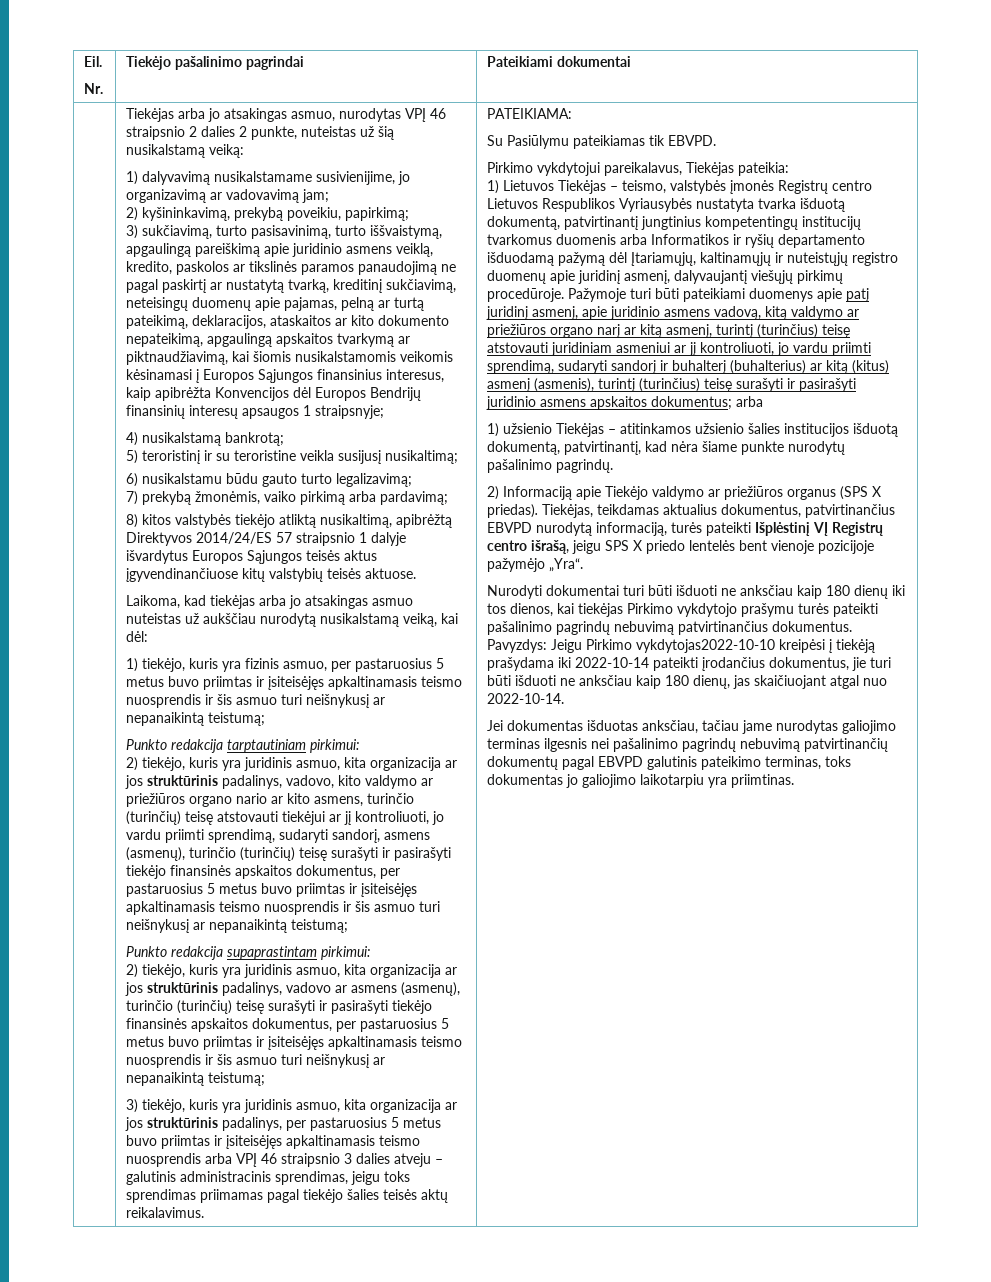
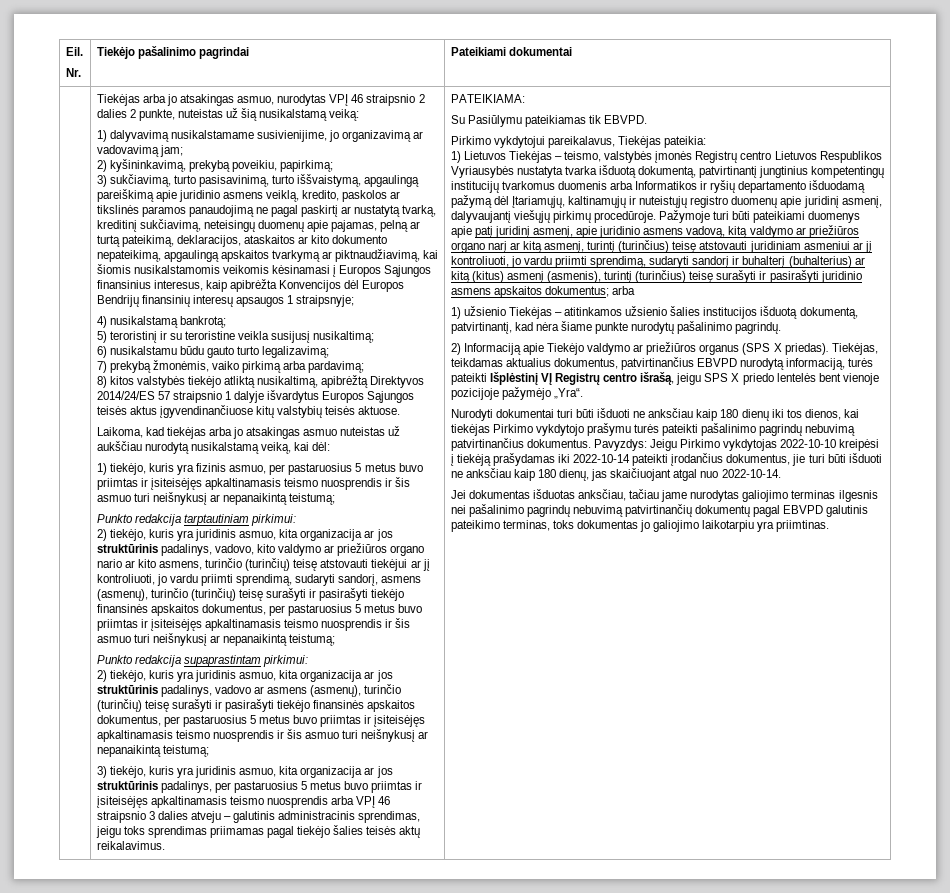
[636,639,776,653] vykdytojas2022-10-10 -> [723,439,837,451] vykdytojas 2022-10-10
[487,657,555,671] prašydama -> [492,453,555,466] prašydamas

